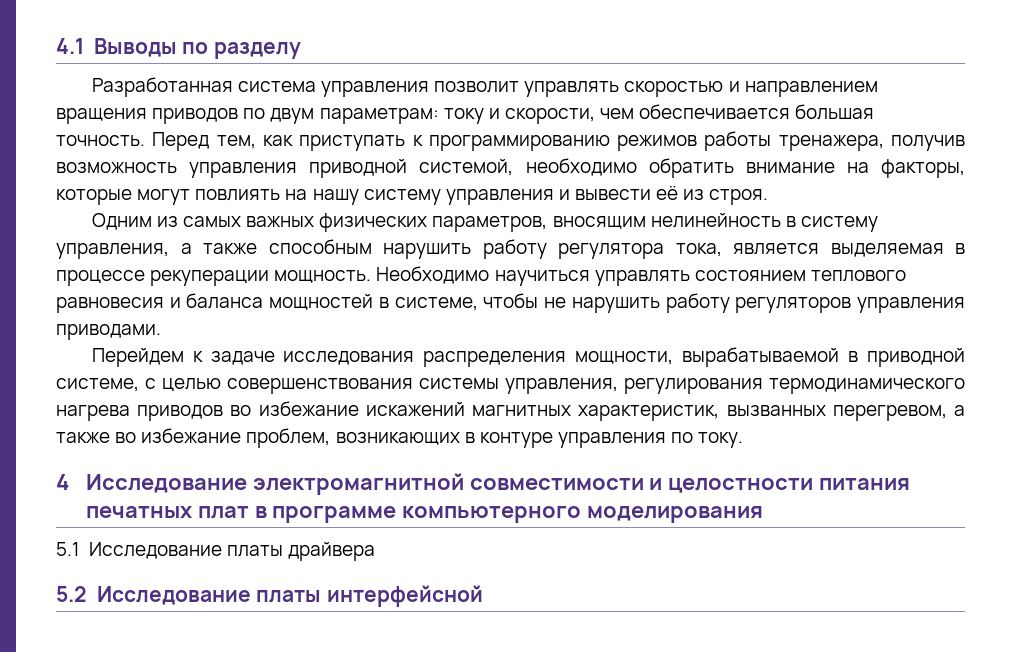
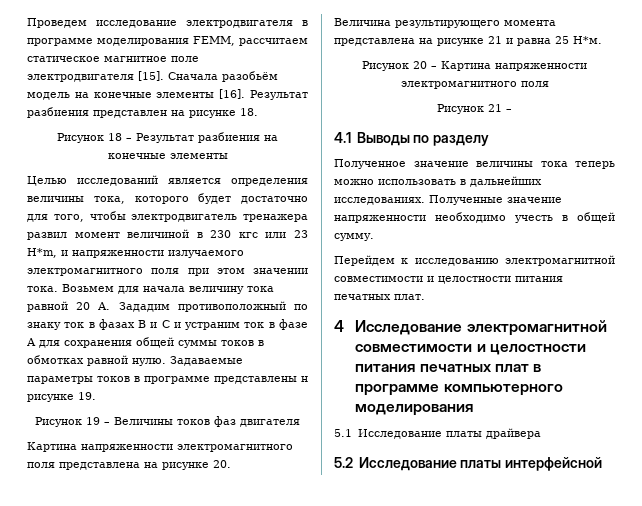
[56,38,301,59] [91,77,878,97] [56,104,875,124] [56,131,965,151] [56,158,965,178] [56,186,769,205] [91,213,878,232] [56,239,965,259] [56,266,906,286] [56,293,966,313] [56,324,161,340] [91,347,965,367] [56,378,965,394] [56,401,965,421] [56,428,744,448] 4.1 Выводы по разделу // Разработанная система управления позволит управлять скоростью и направлением вращения приводов по двум параметрам: току и скорости, чем обеспечивается большая точность. Перед тем, как приступать к программированию режимов работы тренажера, получив возможность управления приводной системой, необходимо обратить внимание на факторы, которые могут повлиять на нашу систему управления и вывести её из строя. // Одним из самых важных физических параметров, вносящим нелинейность в систему управления, а также способным нарушить работу регулятора тока, является выделяемая в процессе рекуперации мощность. Необходимо научиться управлять состоянием теплового равновесия и баланса мощностей в системе, чтобы не нарушить работу регуляторов управления приводами. // Перейдем к задаче исследования распределения мощности, вырабатываемой в приводной системе, с целью совершенствования системы управления, регулирования термодинамического нагрева приводов во избежание искажений магнитных характеристик, вызванных перегревом, а также во избежание проблем, возникающих в контуре управления по току. -> [27,18,308,28] [27,36,308,46] [27,56,199,62] [27,71,278,82] [27,89,308,100] [27,107,258,118] [57,132,278,143] [107,153,228,159] [27,175,308,186] [27,193,308,204] [27,211,308,222] [27,229,308,240] [27,248,244,258] [27,268,308,276] [27,284,274,294] [27,301,308,312] [27,319,308,330] [27,337,264,348] [27,355,243,366] [27,376,308,384] [27,392,96,402] [35,416,300,427] [27,442,293,452] [27,460,231,470] [334,18,556,28] [334,36,602,46] [362,61,587,71] [400,81,549,89] [437,104,512,114] [334,132,490,146] [334,159,615,169] [334,176,542,187] [334,195,562,205] [334,212,615,223] [334,233,374,241] [334,255,615,266] [334,276,563,284] [334,294,425,300] Проведем исследование электродвигателя в программе моделирования FEMM, рассчитаем статическое магнитное поле электродвигателя [15]. Сначала разобьём модель на конечные элементы [16]. Результат разбиения представлен на рисунке 18. // Рисунок 18 – Результат разбиения на конечные элементы // Целью исследований является определения величины тока, которого будет достаточно для того, чтобы электродвигатель тренажера развил момент величиной в 230 кгс или 23 Н*m, и напряженности излучаемого электромагнитного поля при этом значении тока. Возьмем для начала величину тока равной 20 А. Зададим противоположный по знаку ток в фазах В и С и устраним ток в фазе А для сохранения общей суммы токов в обмотках равной нулю. Задаваемые параметры токов в программе представлены н рисунке 19. // Рисунок 19 – Величины токов фаз двигателя // Картина напряженности электромагнитного поля представлена на рисунке 20. // Величина результирующего момента представлена на рисунке 21 и равна 25 Н*м. // Рисунок 20 – Картина напряженности электромагнитного поля // Рисунок 21 – // 4.1 Выводы по разделу // Полученное значение величины тока теперь можно использовать в дальнейших исследованиях. Полученные значение напряженности необходимо учесть в общей сумму. // Перейдем к исследованию электромагнитной совместимости и целостности питания печатных плат.

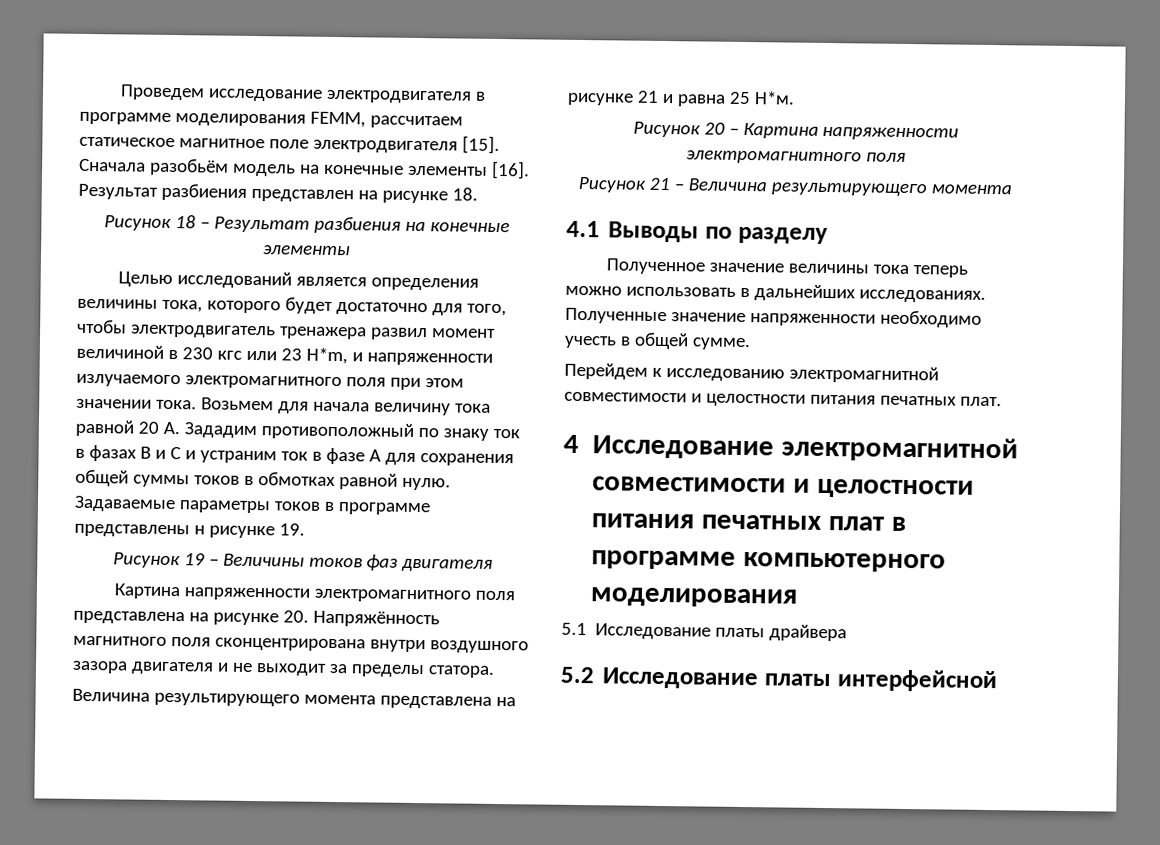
(231, 464) none -> [312,610,440,628] [73,635,529,654] [72,660,495,678] Напряжённость магнитного поля сконцентрирована внутри воздушного зазора двигателя и не выходит за пределы статора.
(512, 110) none -> [687,178,1012,197] Величина результирующего момента
[334,233,374,241] сумму. -> [691,337,751,351] сумме.

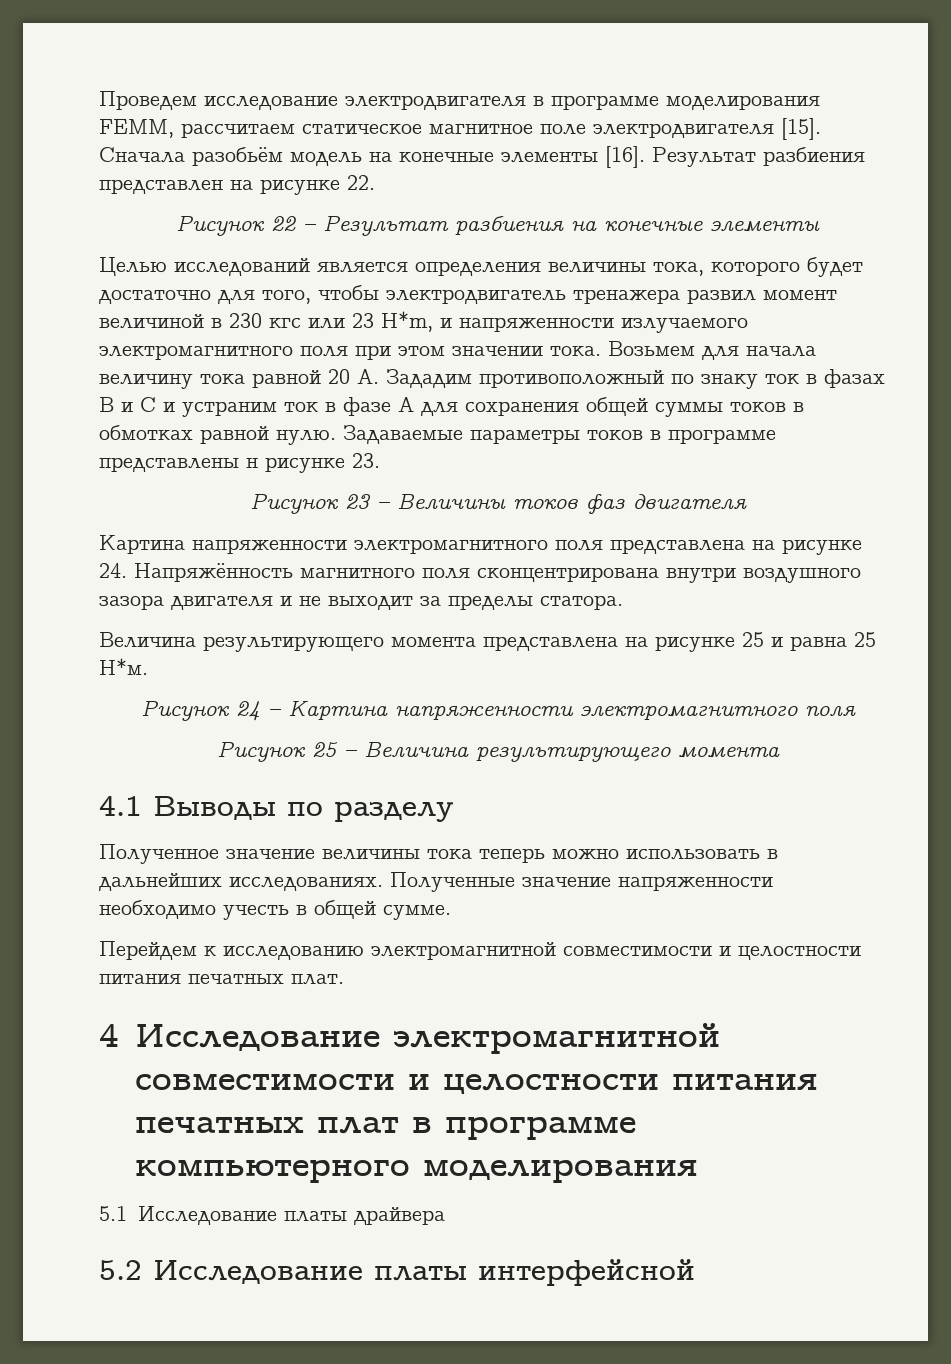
[451,187,478,201] [104,215,197,232] 18. // Рисунок 18 -> [347,175,375,190] [176,215,296,236] 22. // Рисунок 22
[278,523,305,536] [112,552,205,569] 19. // Рисунок 19 -> [352,453,380,468] [249,493,371,514] 23. // Рисунок 23
[282,610,309,623] 20. -> [99,563,127,578] 24.
[636,90,659,103] 21 -> [742,632,764,647] 25
[703,122,725,135] 20 -> [235,701,260,721] 24
[649,177,671,191] 21 -> [311,742,338,757] 25

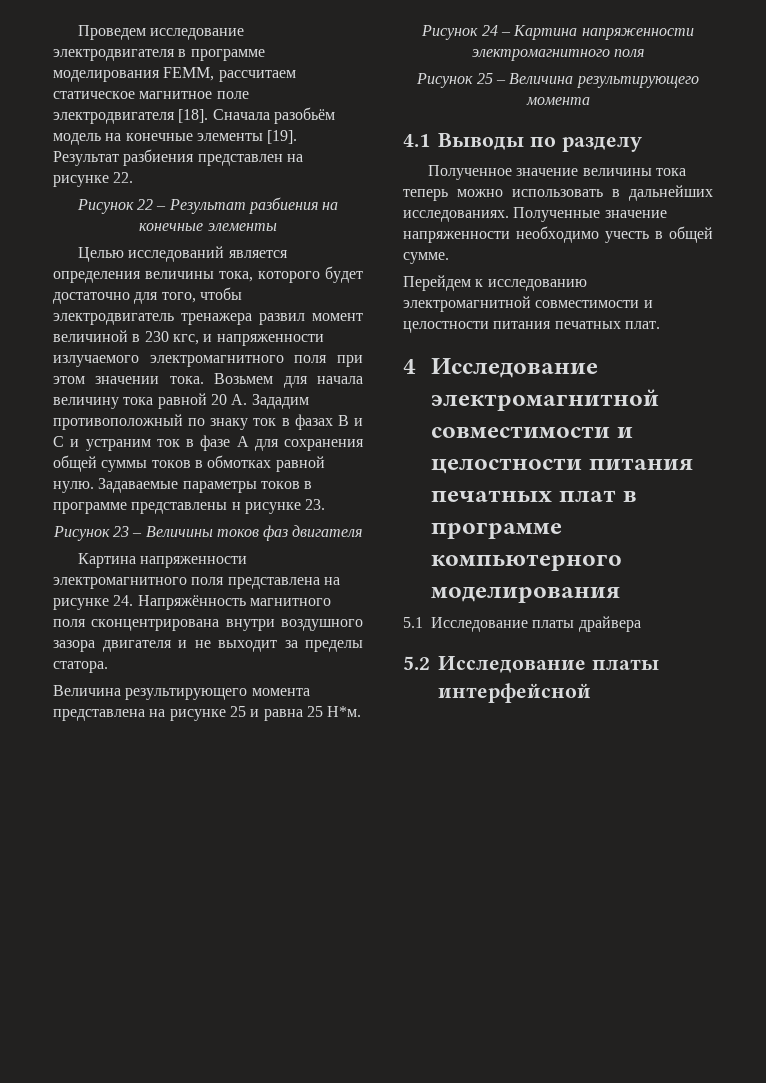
[781,118,821,140] [15]. -> [178,109,209,123] [18].
[605,146,645,168] [16]. -> [267,130,298,144] [19].
[269,311,433,332] кгс или 23 Н*m, -> [172,334,199,345] кгс,

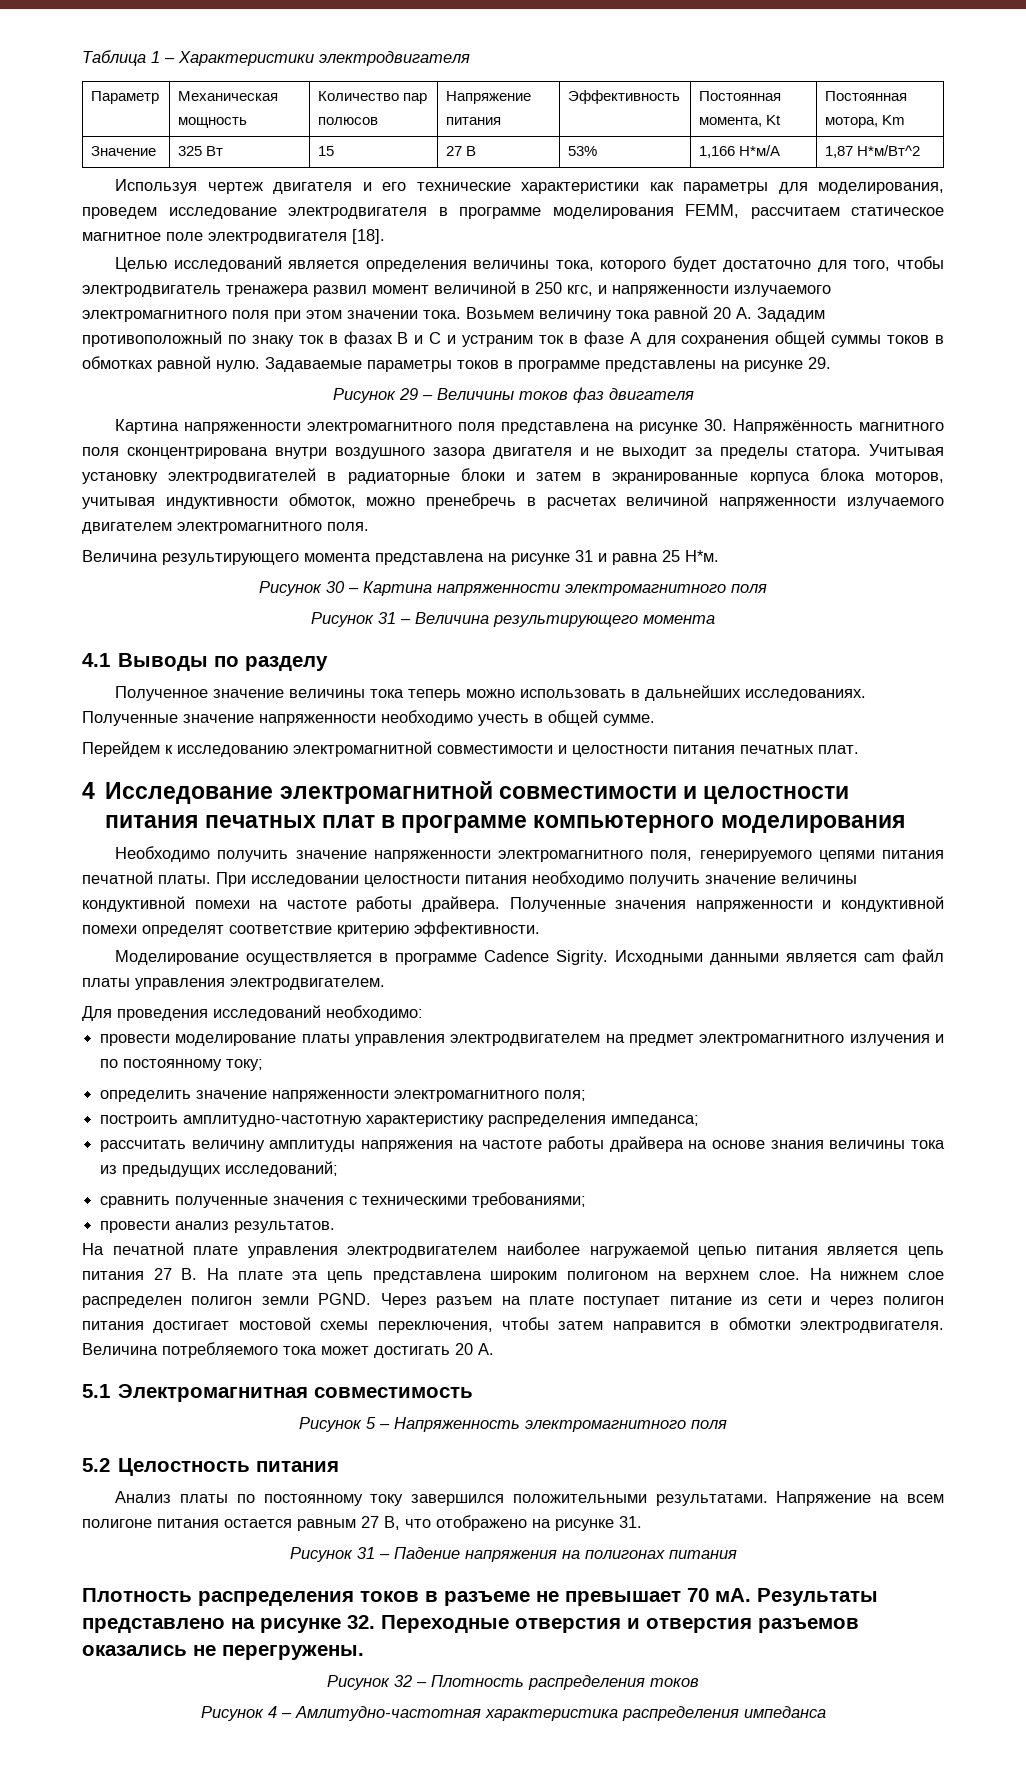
[77,25,146,40] Проведем -> [82,50,470,66] [91,91,160,104] [178,91,279,101] [178,117,248,128] [318,91,428,104] [318,117,379,125] [446,91,532,104] [446,117,502,125] [568,90,681,104] [699,91,782,101] [699,115,782,127] [825,91,908,101] [825,115,906,128] [91,146,157,156] [178,146,224,156] [318,146,335,156] [446,146,477,156] [568,146,598,156] [699,145,781,158] [825,145,921,158] [115,179,945,194] [82,207,157,219] Таблица 1 – Характеристики электродвигателя // Параметр | Механическая мощность | Количество пар полюсов | Напряжение питания | Эффективность | Постоянная момента, Kt | Постоянная мотора, Km // Значение | 325 Вт | 15 | 27 В | 53% | 1,166 Н*м/А | 1,87 Н*м/Вт^2 // Используя чертеж двигателя и его технические характеристики как параметры для моделирования, проведем
[212,107,335,124] [53,130,298,145] [53,149,303,166] [53,172,134,187] [76,197,339,214] [139,223,277,231] Сначала разобьём модель на конечные элементы [19]. Результат разбиения представлен на рисунке 22. // Рисунок 22 – Результат разбиения на конечные элементы -> (385, 236) none
[144,331,169,342] 230 -> [535,282,562,294] 250
[283,376,363,388] для начала -> (534, 313) none
[231,499,326,514] [52,526,129,541] н рисунке 23. // Рисунок 23 -> [721,357,831,372] [332,388,418,403] на рисунке 29. // Рисунок 29
[113,595,134,606] 24. -> [704,419,728,431] 30.
(108, 667) none -> [868,444,944,456] [82,468,944,484] [82,493,945,509] [82,522,369,534] Учитывая установку электродвигателей в радиаторные блоки и затем в экранированные корпуса блока моторов, учитывая индуктивности обмоток, можно пренебречь в расчетах величиной напряженности излучаемого двигателем электромагнитного поля.
[229,706,246,717] 25 -> [575,550,593,562] 31
[481,25,498,36] 24 -> [326,581,345,593] 30
[476,73,493,84] 25 -> [378,612,396,624] 31
[403,616,641,632] [403,656,659,673] [438,683,591,703] 5.1 Исследование платы драйвера // 5.2 Исследование платы интерфейсной -> [115,846,944,862] [82,871,857,887] [82,896,945,912] [82,921,540,937] [115,949,945,965] [82,978,385,990] [82,1005,423,1021] [100,1034,945,1046] [100,1059,264,1071] [100,1090,587,1102] [100,1115,700,1127] [100,1136,946,1152] [100,1161,339,1177] [100,1192,587,1208] [100,1221,336,1233] [82,1242,945,1258] [82,1268,944,1283] [82,1293,945,1308] [82,1317,944,1333] [82,1342,494,1358] [82,1384,474,1402] [299,1417,727,1432] [82,1458,340,1476] [115,1491,944,1506] [82,1515,642,1531] [289,1547,737,1562] [82,1588,878,1606] [82,1615,859,1633] [82,1645,364,1660] [327,1675,699,1690] [200,1706,826,1721] Необходимо получить значение напряженности электромагнитного поля, генерируемого цепями питания печатной платы. При исследовании целостности питания необходимо получить значение величины кондуктивной помехи на частоте работы драйвера. Полученные значения напряженности и кондуктивной помехи определят соответствие критерию эффективности. // Моделирование осуществляется в программе Cadence Sigrity. Исходными данными является cam файл платы управления электродвигателем. // Для проведения исследований необходимо: // провести моделирование платы управления электродвигателем на предмет электромагнитного излучения и по постоянному току; // определить значение напряженности электромагнитного поля; // построить амплитудно-частотную характеристику распределения импеданса; // рассчитать величину амплитуды напряжения на частоте работы драйвера на основе знания величины тока из предыдущих исследований; // сравнить полученные значения с техническими требованиями; // провести анализ результатов. // На печатной плате управления электродвигателем наиболее нагружаемой цепью питания является цепь питания 27 В. На плате эта цепь представлена широким полигоном на верхнем слое. На нижнем слое распределен полигон земли PGND. Через разъем на плате поступает питание из сети и через полигон питания достигает мостовой схемы переключения, чтобы затем направится в обмотки электродвигателя. Величина потребляемого тока может достигать 20 А. // 5.1 Электромагнитная совместимость // Рисунок 5 – Напряженность электромагнитного поля // 5.2 Целостность питания // Анализ платы по постоянному току завершился положительными результатами. Напряжение на всем полигоне питания остается равным 27 В, что отображено на рисунке 31. // Рисунок 31 – Падение напряжения на полигонах питания // Плотность распределения токов в разъеме не превышает 70 мА. Результаты представлено на рисунке 32. Переходные отверстия и отверстия разъемов оказались не перегружены. // Рисунок 32 – Плотность распределения токов // Рисунок 4 – Амлитудно-частотная характеристика распределения импеданса

